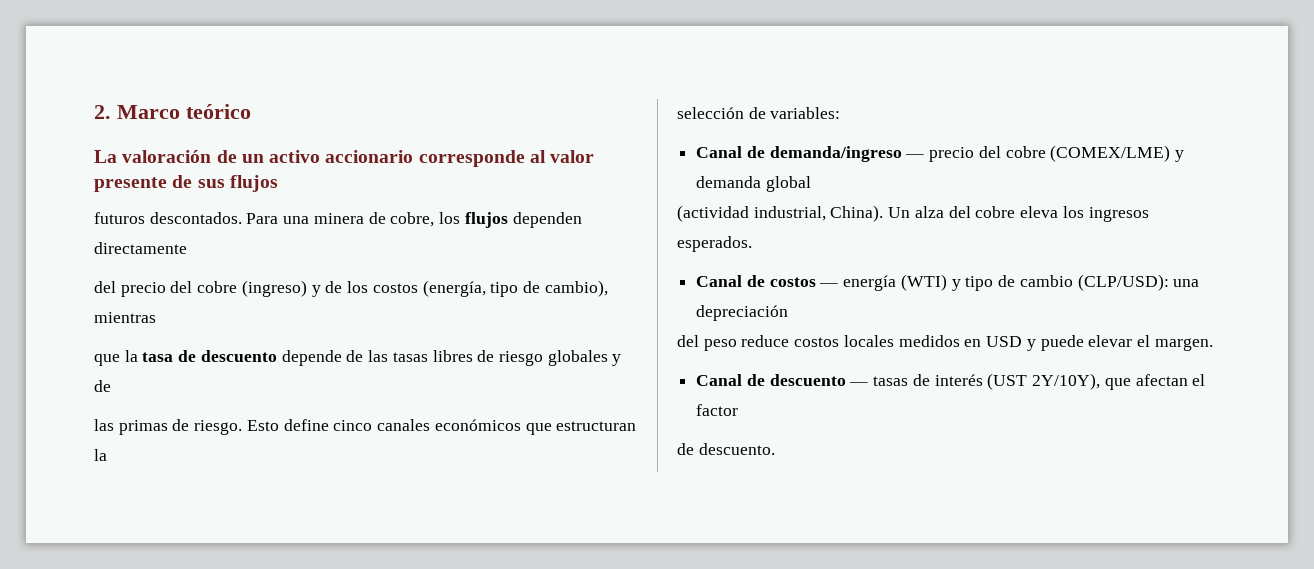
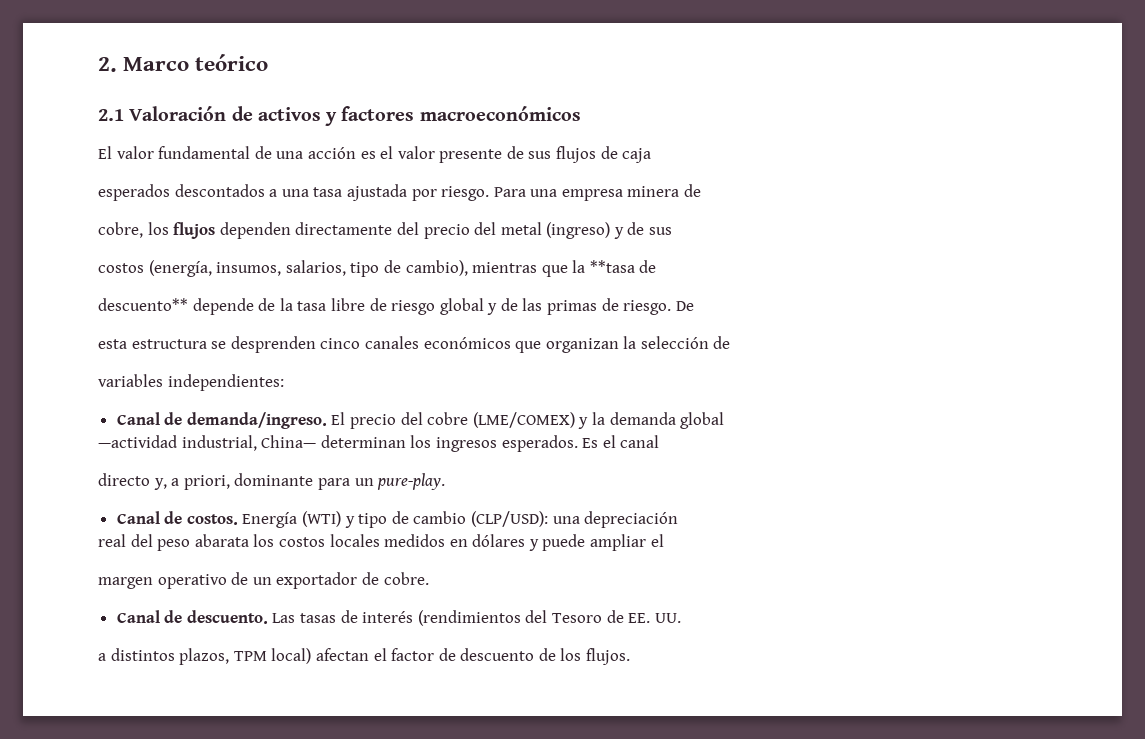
[94,150,546,167] La valoración de un activo accionario corresponde al -> [98,106,581,126] [98,146,394,159] 2.1 Valoración de activos y factores macroeconómicos // El valor fundamental de una acción es el
[94,212,242,224] // futuros descontados. -> [600,146,652,163] [98,184,490,201] de caja // esperados descontados a una tasa ajustada por riesgo.
(310, 220) none -> [561,189,623,201] empresa
(386, 218) none -> (702, 190) //
(187, 248) // -> (393, 228) none
[197,281,238,293] cobre -> [500,222,542,235] metal
[347,281,369,293] los -> [649,227,673,235] sus //
(486, 288) none -> [216,260,346,276] insumos, salarios,
(156, 317) // -> (538, 267) none
[142,350,277,362] tasa de descuento -> [589,260,657,273] [98,298,188,311] **tasa de // descuento**
[368,350,473,362] las tasas libres -> [279,298,365,311] la tasa libre
[547,350,622,366] [94,380,111,392] globales y de // -> [439,298,518,315] global y de
[246,419,329,431] Esto define -> [675,301,694,311] [98,336,316,353] De // esta estructura se desprenden
[556,421,637,431] [94,449,107,461] estructuran la // -> [545,336,637,353] organizan la
[770,107,841,119] [696,145,1185,162] variables: // Canal de demanda/ingreso — precio del cobre (COMEX/LME) y -> [98,374,284,391] [116,412,606,429] // variables independientes: // Canal de demanda/ingreso. El precio del cobre (LME/COMEX) y la
[677,205,1149,222] [677,236,752,252] [696,275,897,291] (actividad industrial, China). Un alza del cobre eleva los ingresos esperados. // Canal de costos — energía -> [98,435,660,452] [98,473,446,490] [116,511,298,528] —actividad industrial, China— determinan los ingresos esperados. Es el canal // directo y, a priori, dominante para un pure-play. // Canal de costos. Energía
(789, 313) none -> [98,534,126,547] real
[741,335,790,347] reduce -> [194,534,275,547] abarata los
[986,336,1023,347] USD -> [472,534,526,547] dólares
[1088,335,1213,351] [696,374,869,386] elevar el margen. // Canal de descuento — -> [590,534,664,551] [98,572,429,589] [116,610,296,624] ampliar el // margen operativo de un exportador de cobre. // Canal de descuento. Las
[987,373,1206,390] [696,404,739,416] [677,443,775,455] (UST 2Y/10Y), que afectan el factor // de descuento. -> [417,610,681,626] [98,648,631,665] (rendimientos del Tesoro de EE. UU. // a distintos plazos, TPM local) afectan el factor de descuento de los flujos.

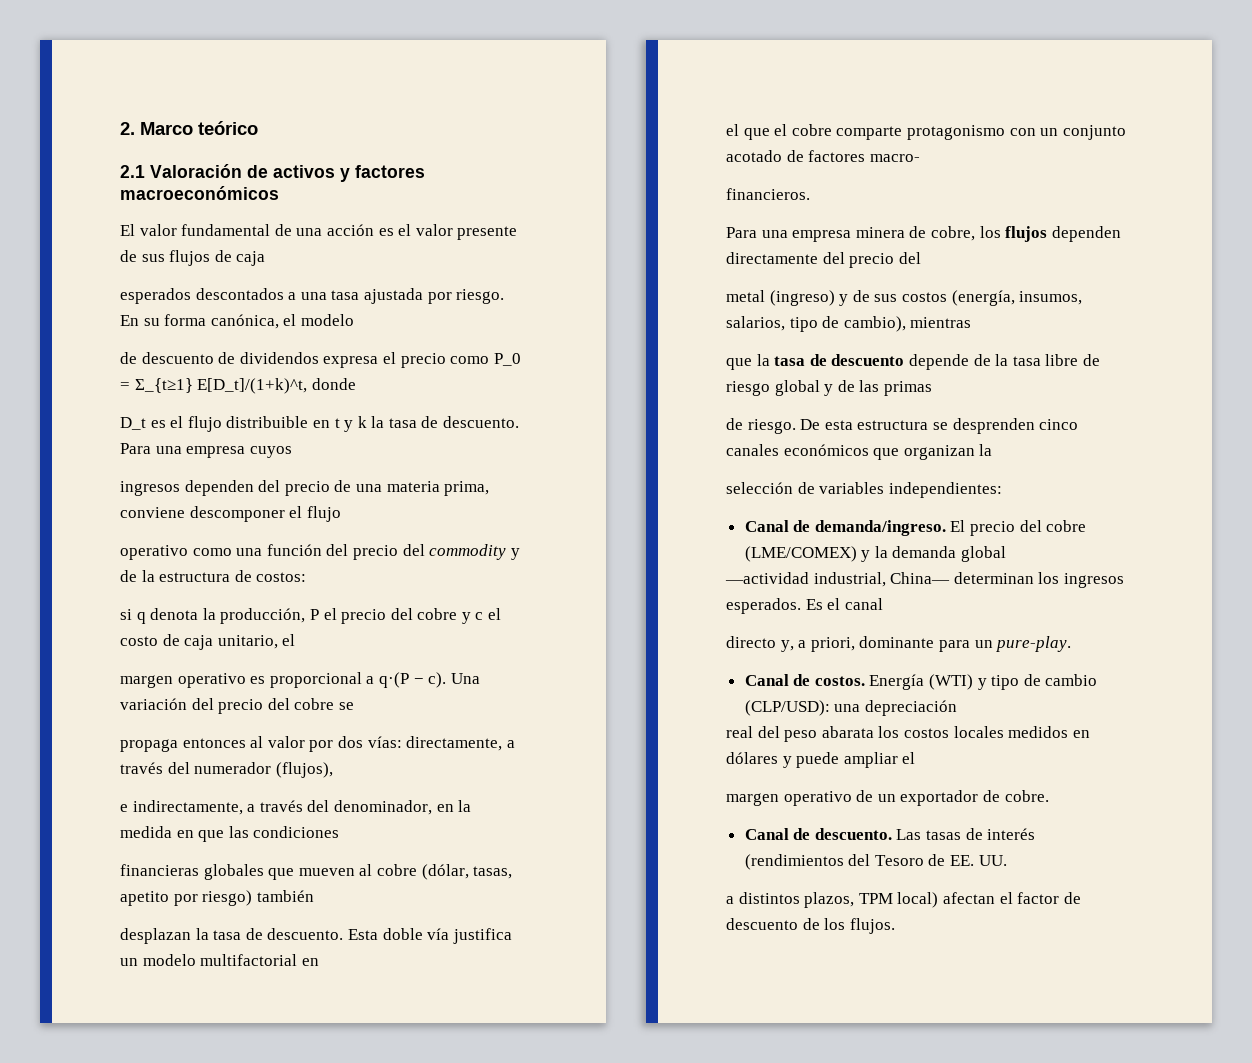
(490, 193) none -> [120,314,354,329] [120,352,521,368] [120,378,356,394] [120,416,520,432] [120,443,292,458] [120,480,490,496] [120,506,341,522] [120,544,520,560] [120,570,307,582] [120,608,502,624] [120,634,296,650] [120,672,480,688] [120,698,354,714] [120,736,515,752] [120,762,333,778] [120,800,472,815] [120,826,340,842] [120,864,513,880] [120,890,314,906] [120,928,512,944] [120,954,319,966] [726,124,1126,140] [726,150,920,162] [726,188,810,200] En su forma canónica, el modelo // de descuento de dividendos expresa el precio como P_0 = Σ_{t≥1} E[D_t]/(1+k)^t, donde // D_t es el flujo distribuible en t y k la tasa de descuento. Para una empresa cuyos // ingresos dependen del precio de una materia prima, conviene descomponer el flujo // operativo como una función del precio del commodity y de la estructura de costos: // si q denota la producción, P el precio del cobre y c el costo de caja unitario, el // margen operativo es proporcional a q·(P − c). Una variación del precio del cobre se // propaga entonces al valor por dos vías: directamente, a través del numerador (flujos), // e indirectamente, a través del denominador, en la medida en que las condiciones // financieras globales que mueven al cobre (dólar, tasas, apetito por riesgo) también // desplazan la tasa de descuento. Esta doble vía justifica un modelo multifactorial en // el que el cobre comparte protagonismo con un conjunto acotado de factores macro- // financieros. //
(702, 190) // -> (927, 232) none
(497, 228) none -> (921, 258) //
(673, 231) // -> (898, 298) none
(538, 267) none -> (972, 322) //
[589,260,657,273] [98,298,188,311] **tasa de // descuento** -> [774,354,905,366] tasa de descuento
(598, 307) none -> (932, 388) //
(694, 306) // -> (821, 424) none
(637, 342) none -> (993, 450) //
(731, 342) // -> (815, 488) none

